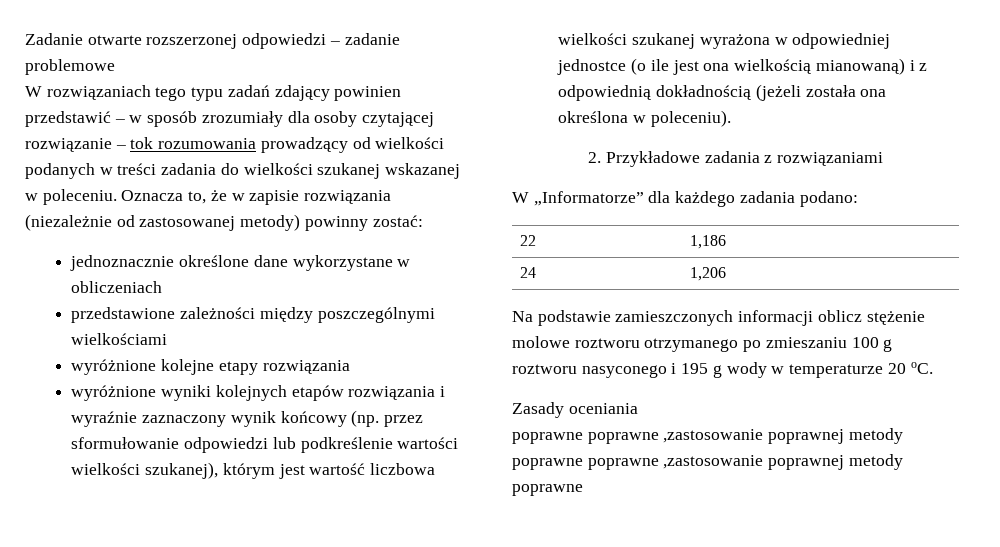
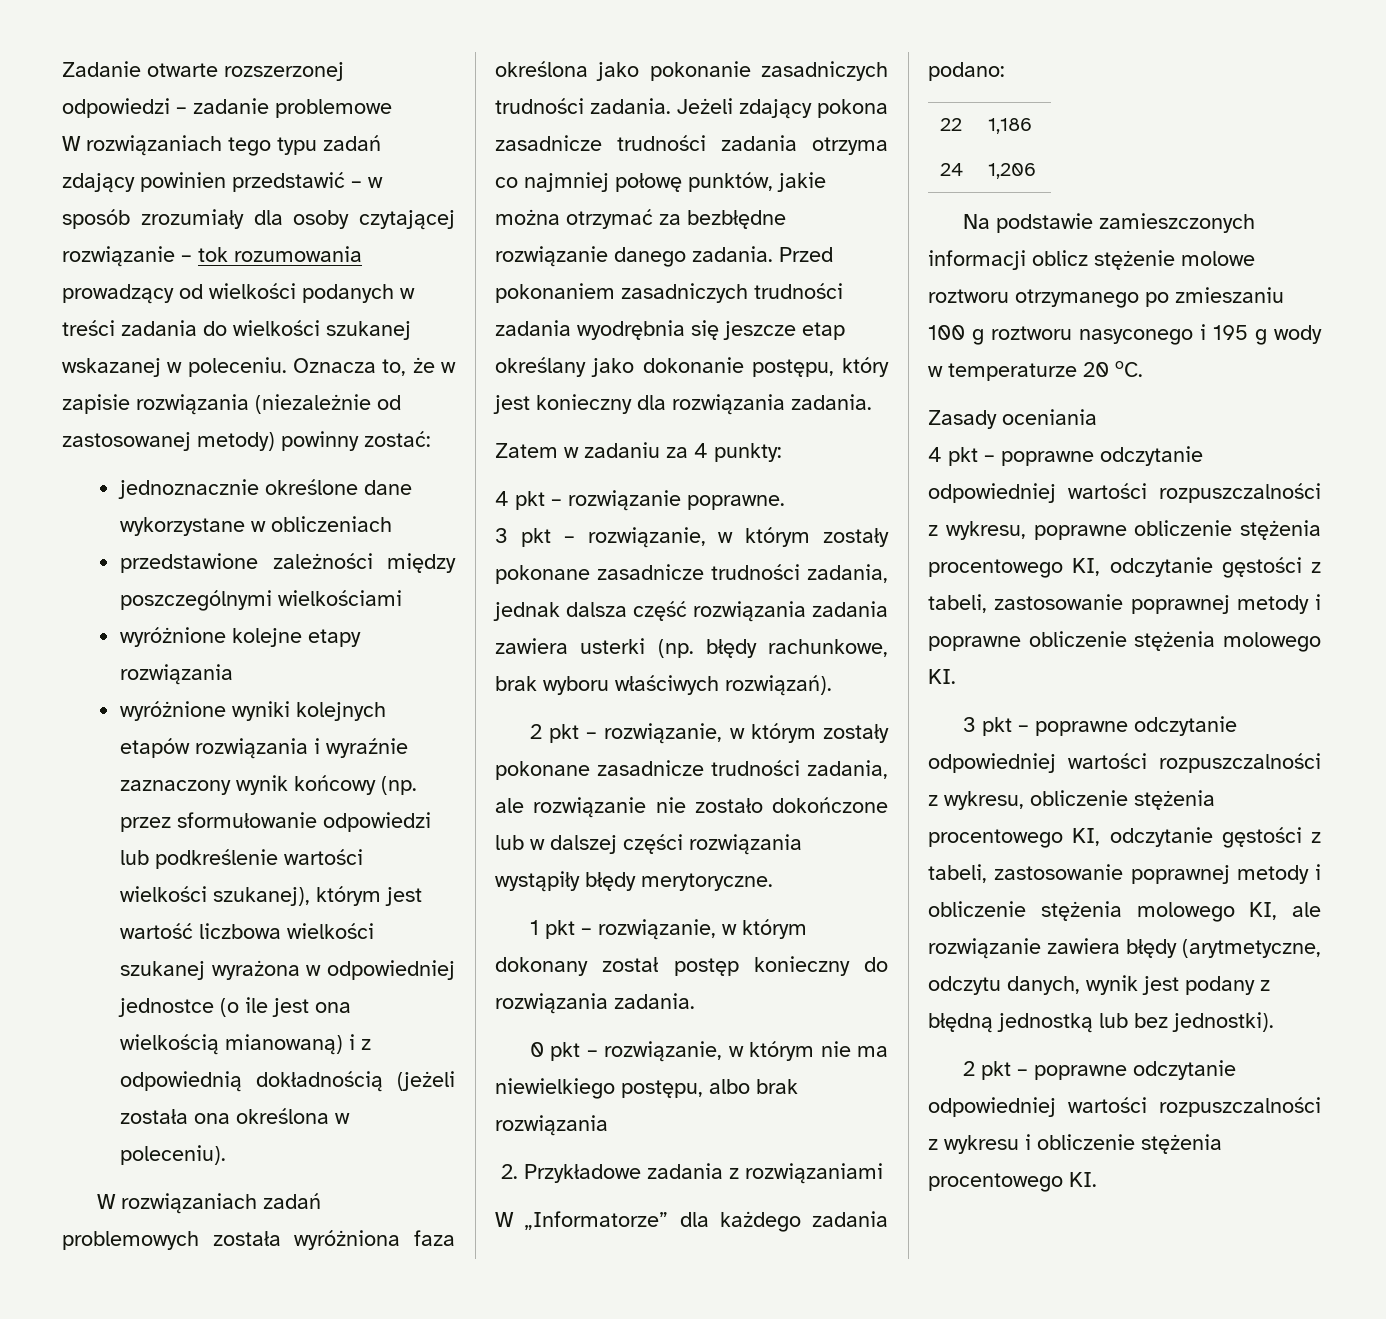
(731, 118) none -> [96,1193,321,1214] [62,1230,455,1250] [495,61,888,81] [495,98,888,119] [495,135,888,155] [495,172,826,192] [495,209,786,229] [495,246,833,267] [495,283,843,303] [495,320,845,340] [495,357,889,377] [493,394,872,415] [495,442,782,462] [495,490,785,511] [495,527,889,548] [495,564,888,584] [493,601,888,622] [495,638,888,658] [495,675,832,696] [529,723,889,744] [495,760,888,780] [495,797,888,818] [495,834,802,855] [495,871,773,892] [529,919,807,940] [495,956,888,976] [495,993,695,1014] [529,1041,888,1062] [495,1078,798,1099] [495,1115,608,1136] // W rozwiązaniach zadań problemowych została wyróżniona faza określona jako pokonanie zasadniczych trudności zadania. Jeżeli zdający pokona zasadnicze trudności zadania otrzyma co najmniej połowę punktów, jakie można otrzymać za bezbłędne rozwiązanie danego zadania. Przed pokonaniem zasadniczych trudności zadania wyodrębnia się jeszcze etap określany jako dokonanie postępu, który jest konieczny dla rozwiązania zadania. // Zatem w zadaniu za 4 punkty: // 4 pkt – rozwiązanie poprawne. // 3 pkt – rozwiązanie, w którym zostały pokonane zasadnicze trudności zadania, jednak dalsza część rozwiązania zadania zawiera usterki (np. błędy rachunkowe, brak wyboru właściwych rozwiązań). // 2 pkt – rozwiązanie, w którym zostały pokonane zasadnicze trudności zadania, ale rozwiązanie nie zostało dokończone lub w dalszej części rozwiązania wystąpiły błędy merytoryczne. // 1 pkt – rozwiązanie, w którym dokonany został postęp konieczny do rozwiązania zadania. // 0 pkt – rozwiązanie, w którym nie ma niewielkiego postępu, albo brak rozwiązania
[512,428,903,444] [512,454,903,470] [512,484,583,496] poprawne poprawne ,zastosowanie poprawnej metody poprawne poprawne ,zastosowanie poprawnej metody poprawne -> [928,446,1203,466] [928,483,1321,503] [928,520,1321,540] [928,557,1321,578] [928,594,1321,614] [928,631,1321,652] [928,669,956,684] [962,716,1237,736] [928,753,1321,773] [928,790,1215,810] [928,827,1321,848] [928,864,1321,884] [928,901,1321,922] [928,938,1321,959] [928,975,1270,995] [928,1012,1274,1033] [962,1060,1236,1080] [928,1097,1321,1117] [928,1134,1222,1154] [928,1172,1097,1192] 4 pkt – poprawne odczytanie odpowiedniej wartości rozpuszczalności z wykresu, poprawne obliczenie stężenia procentowego KI, odczytanie gęstości z tabeli, zastosowanie poprawnej metody i poprawne obliczenie stężenia molowego KI. // 3 pkt – poprawne odczytanie odpowiedniej wartości rozpuszczalności z wykresu, obliczenie stężenia procentowego KI, odczytanie gęstości z tabeli, zastosowanie poprawnej metody i obliczenie stężenia molowego KI, ale rozwiązanie zawiera błędy (arytmetyczne, odczytu danych, wynik jest podany z błędną jednostką lub bez jednostki). // 2 pkt – poprawne odczytanie odpowiedniej wartości rozpuszczalności z wykresu i obliczenie stężenia procentowego KI.

